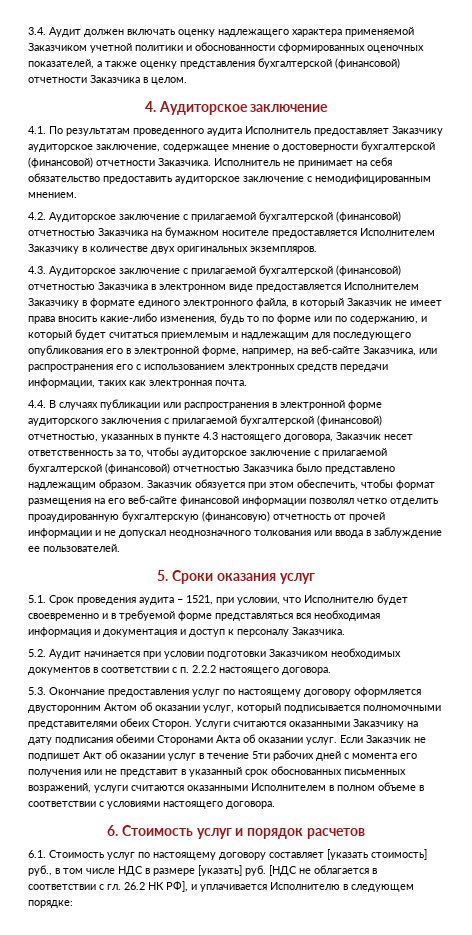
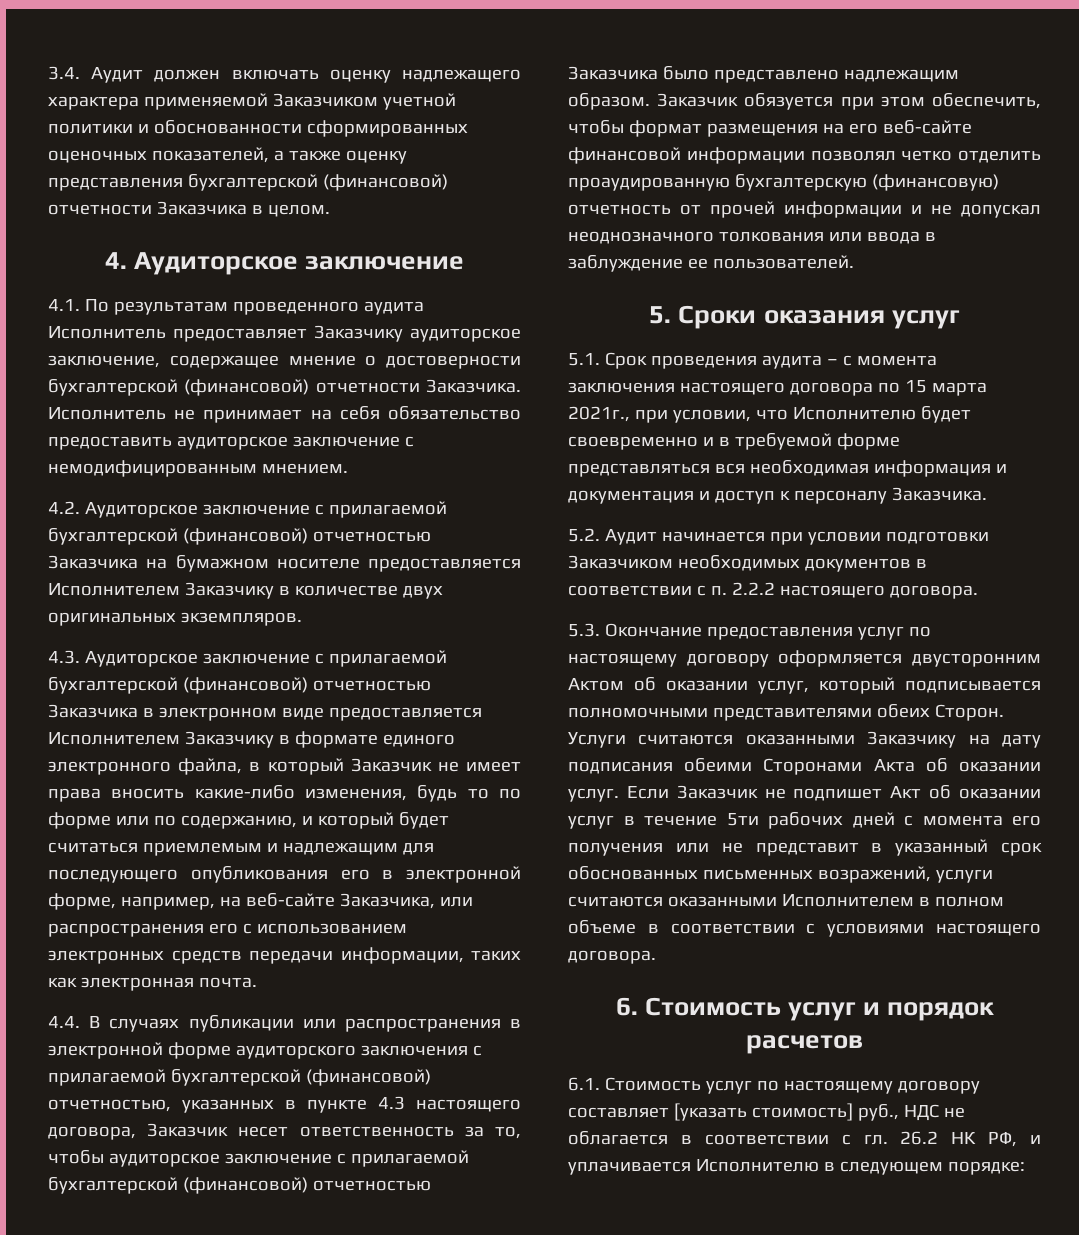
[186,595,213,605] 1521, -> [842,355,937,366] [568,380,987,396] [568,406,630,422] с момента заключения настоящего договора по 15 марта 2021г.,
[55,865,297,876] в том числе НДС в размере [указать] руб. [НДС -> [903,1104,939,1121] НДС
[166,881,188,892] РФ], -> [988,1132,1018,1147] РФ,

